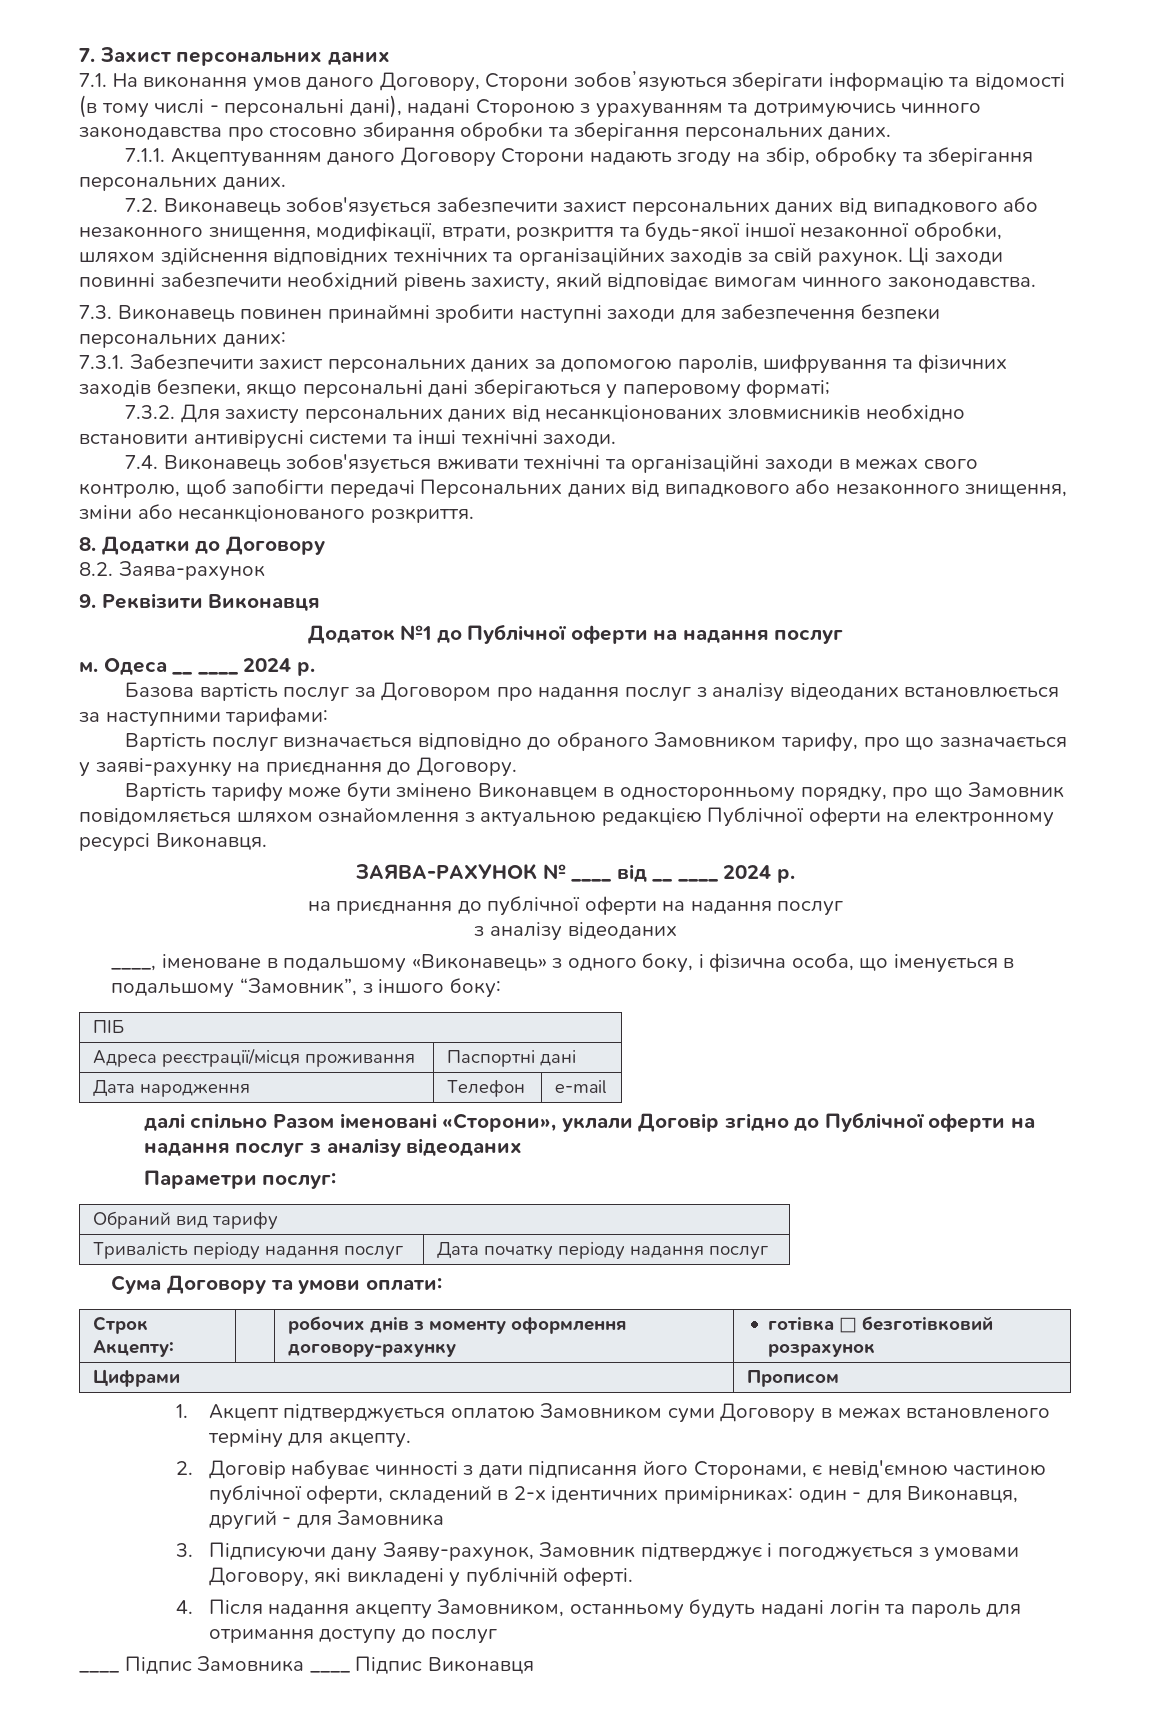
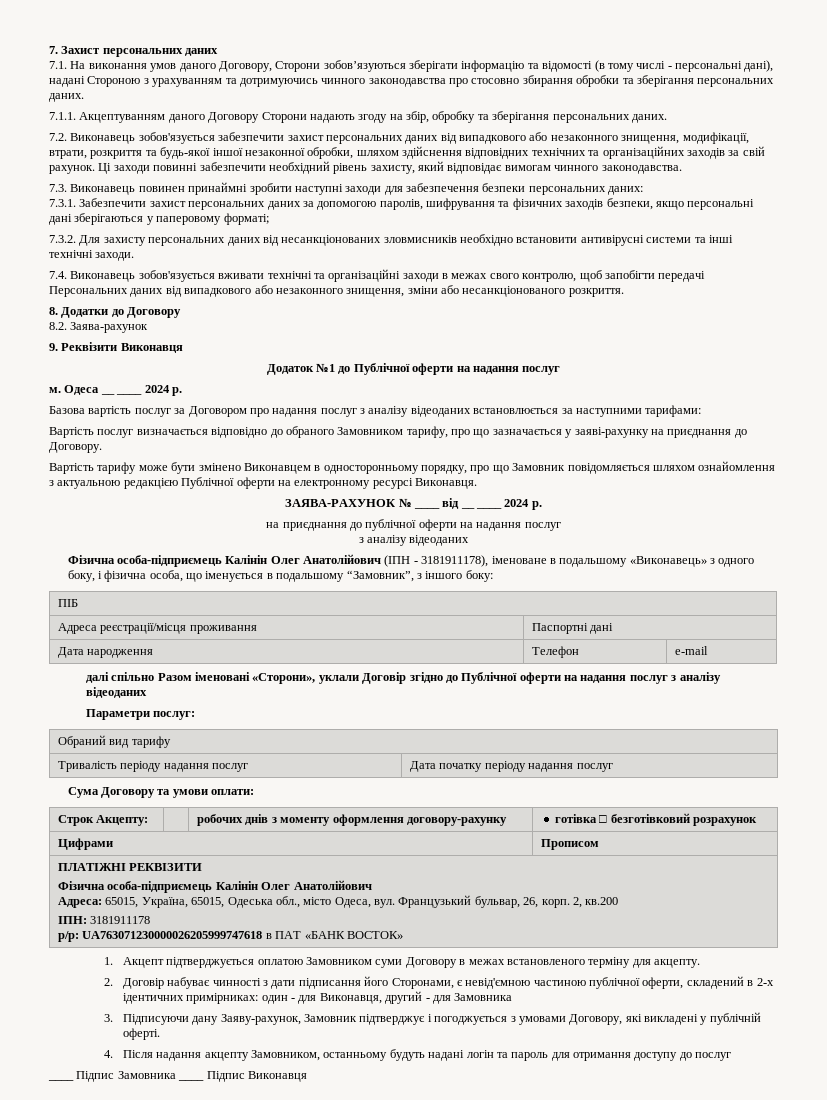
[111,965,157,971] ____, -> [67,554,489,567] Фізична особа-підприємець Калінін Олег Анатолійович (ІПН - 3181911178),
(840, 1378) none -> [58,863,203,871] [58,880,372,893] [58,895,619,908] [58,916,151,924] [58,931,403,942] // ПЛАТІЖНІ РЕКВІЗИТИ // Фізична особа-підприємець Калінін Олег Анатолійович // Адреса: 65015, Україна, 65015, Одеська обл., місто Одеса, вул. Французький бульвар, 26, корп. 2, кв.200 // ІПН: 3181911178 // р/р: UA763071230000026205999747618 в ПАТ «БАНК ВОСТОК»

